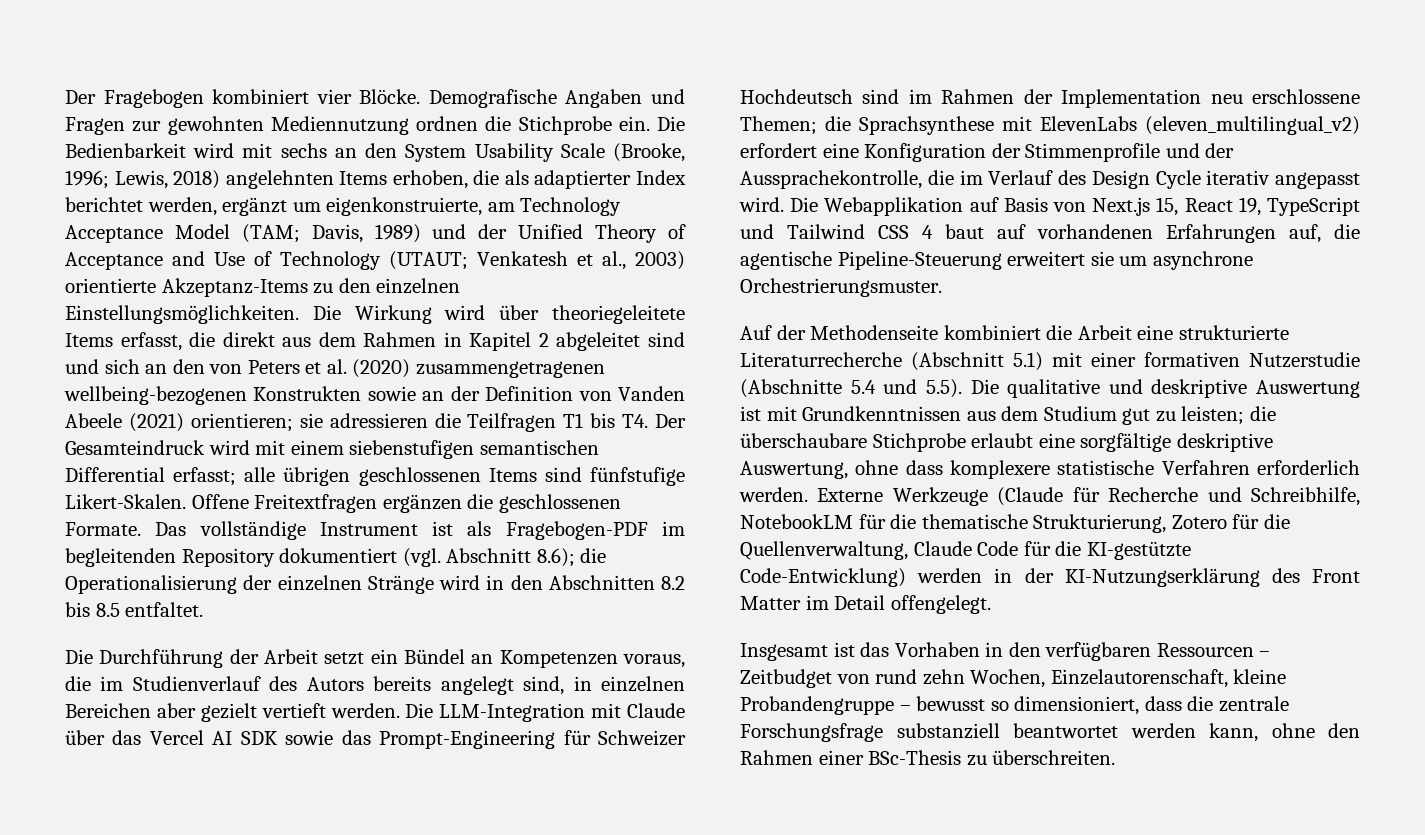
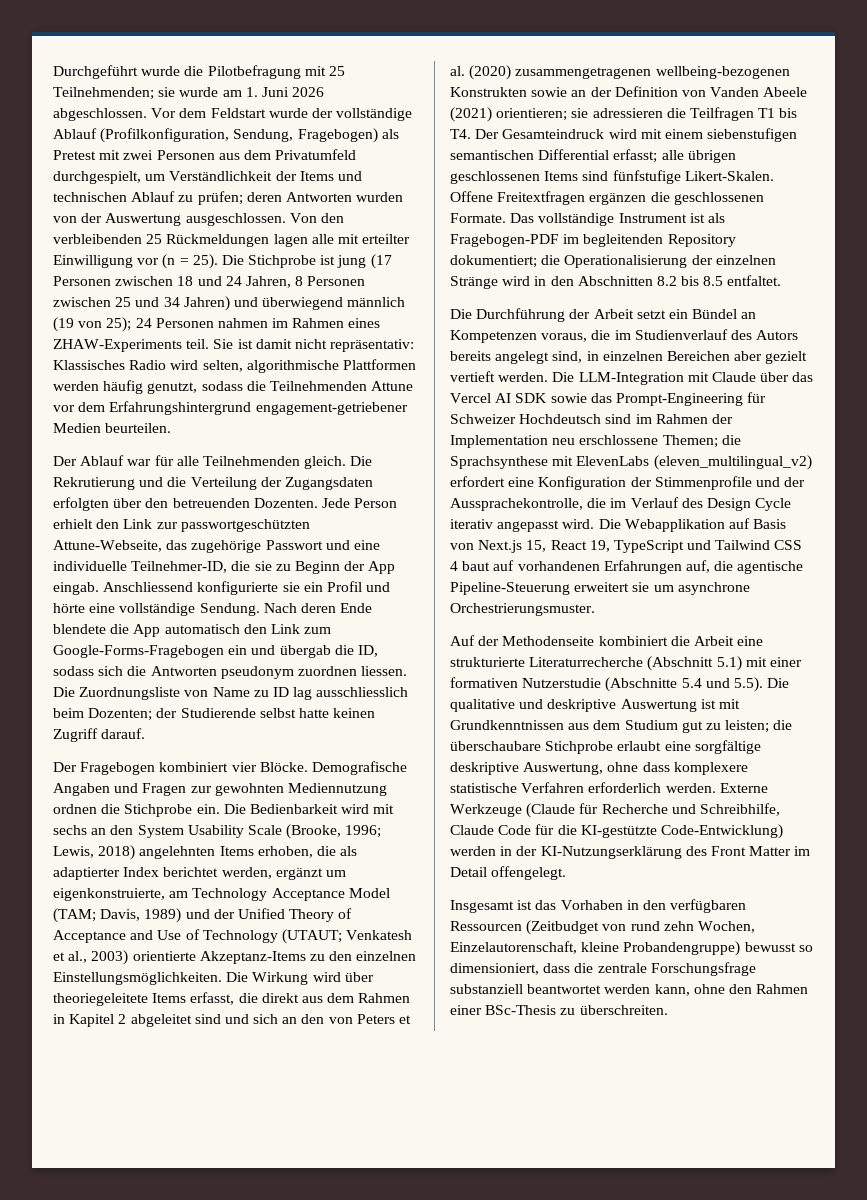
(65, 97) none -> [53,65,345,79] [53,87,325,100] [53,108,413,121] [53,128,399,143] [53,149,357,160] [53,171,362,184] [53,191,404,205] [53,213,344,226] [53,234,411,247] [53,254,392,269] [53,276,366,288] [53,296,406,311] [53,317,381,332] [53,339,415,352] [53,359,416,373] [53,380,414,394] [53,401,408,415] [53,423,172,433] [53,455,373,469] [53,477,373,490] [53,497,398,511] [53,519,310,532] [53,540,380,553] [53,561,396,574] [53,581,391,595] [53,603,373,616] [53,624,332,637] [53,645,378,658] [53,666,408,679] [53,687,409,700] [53,708,376,721] [53,728,146,742] Durchgeführt wurde die Pilotbefragung mit 25 Teilnehmenden; sie wurde am 1. Juni 2026 abgeschlossen. Vor dem Feldstart wurde der vollständige Ablauf (Profilkonfiguration, Sendung, Fragebogen) als Pretest mit zwei Personen aus dem Privatumfeld durchgespielt, um Verständlichkeit der Items und technischen Ablauf zu prüfen; deren Antworten wurden von der Auswertung ausgeschlossen. Von den verbleibenden 25 Rückmeldungen lagen alle mit erteilter Einwilligung vor (n = 25). Die Stichprobe ist jung (17 Personen zwischen 18 und 24 Jahren, 8 Personen zwischen 25 und 34 Jahren) und überwiegend männlich (19 von 25); 24 Personen nahmen im Rahmen eines ZHAW-Experiments teil. Sie ist damit nicht repräsentativ: Klassisches Radio wird selten, algorithmische Plattformen werden häufig genutzt, sodass die Teilnehmenden Attune vor dem Erfahrungshintergrund engagement-getriebener Medien beurteilen. // Der Ablauf war für alle Teilnehmenden gleich. Die Rekrutierung und die Verteilung der Zugangsdaten erfolgten über den betreuenden Dozenten. Jede Person erhielt den Link zur passwortgeschützten Attune-Webseite, das zugehörige Passwort und eine individuelle Teilnehmer-ID, die sie zu Beginn der App eingab. Anschliessend konfigurierte sie ein Profil und hörte eine vollständige Sendung. Nach deren Ende blendete die App automatisch den Link zum Google-Forms-Fragebogen ein und übergab die ID, sodass sich die Antworten pseudonym zuordnen liessen. Die Zuordnungsliste von Name zu ID lag ausschliesslich beim Dozenten; der Studierende selbst hatte keinen Zugriff darauf. //
[279,548,575,567] dokumentiert (vgl. Abschnitt 8.6); -> [450,255,537,268] dokumentiert;
[740,514,1290,533] [740,541,908,560] NotebookLM für die thematische Strukturierung, Zotero für die Quellenverwaltung, -> (780, 809) none
[1259,651,1271,657] [740,669,832,688] – Zeitbudget -> [526,920,600,935] (Zeitbudget
[740,696,911,715] Probandengruppe – -> [623,941,741,956] Probandengruppe)

